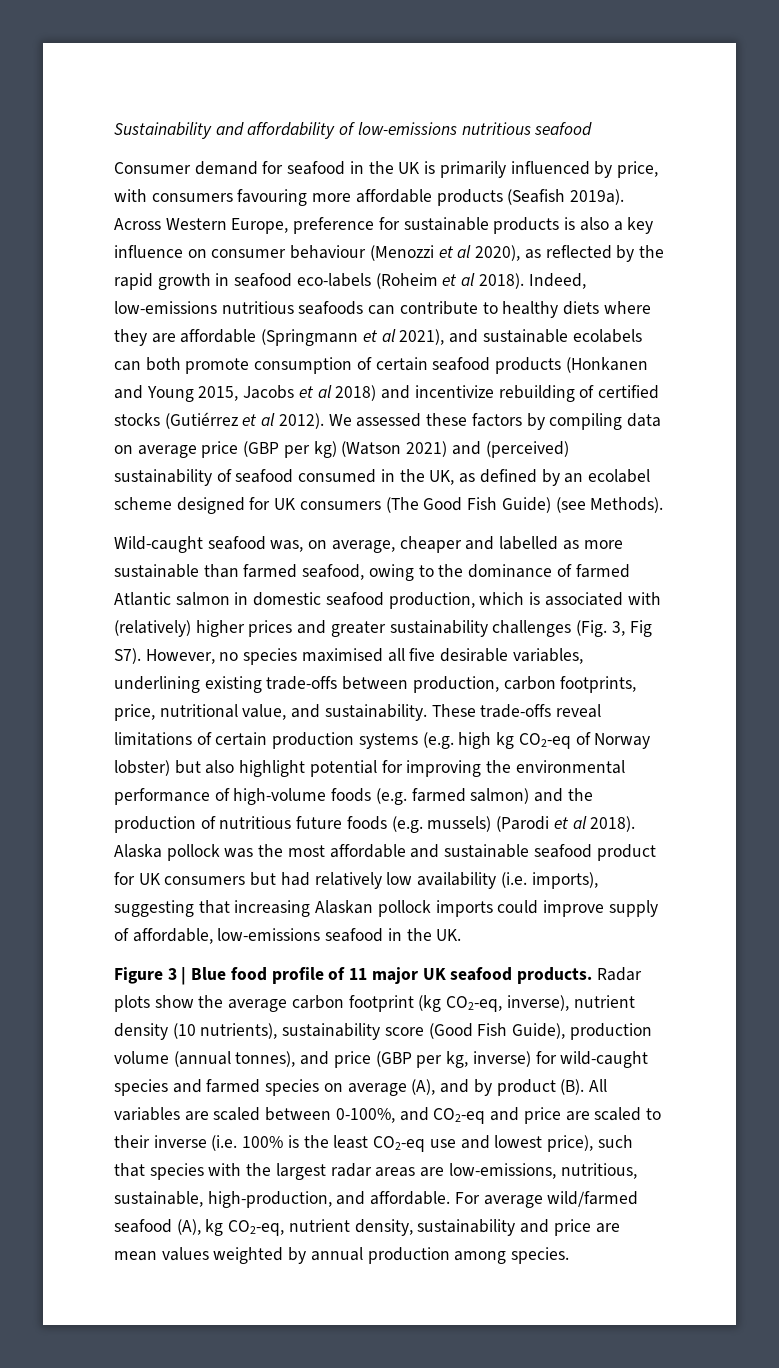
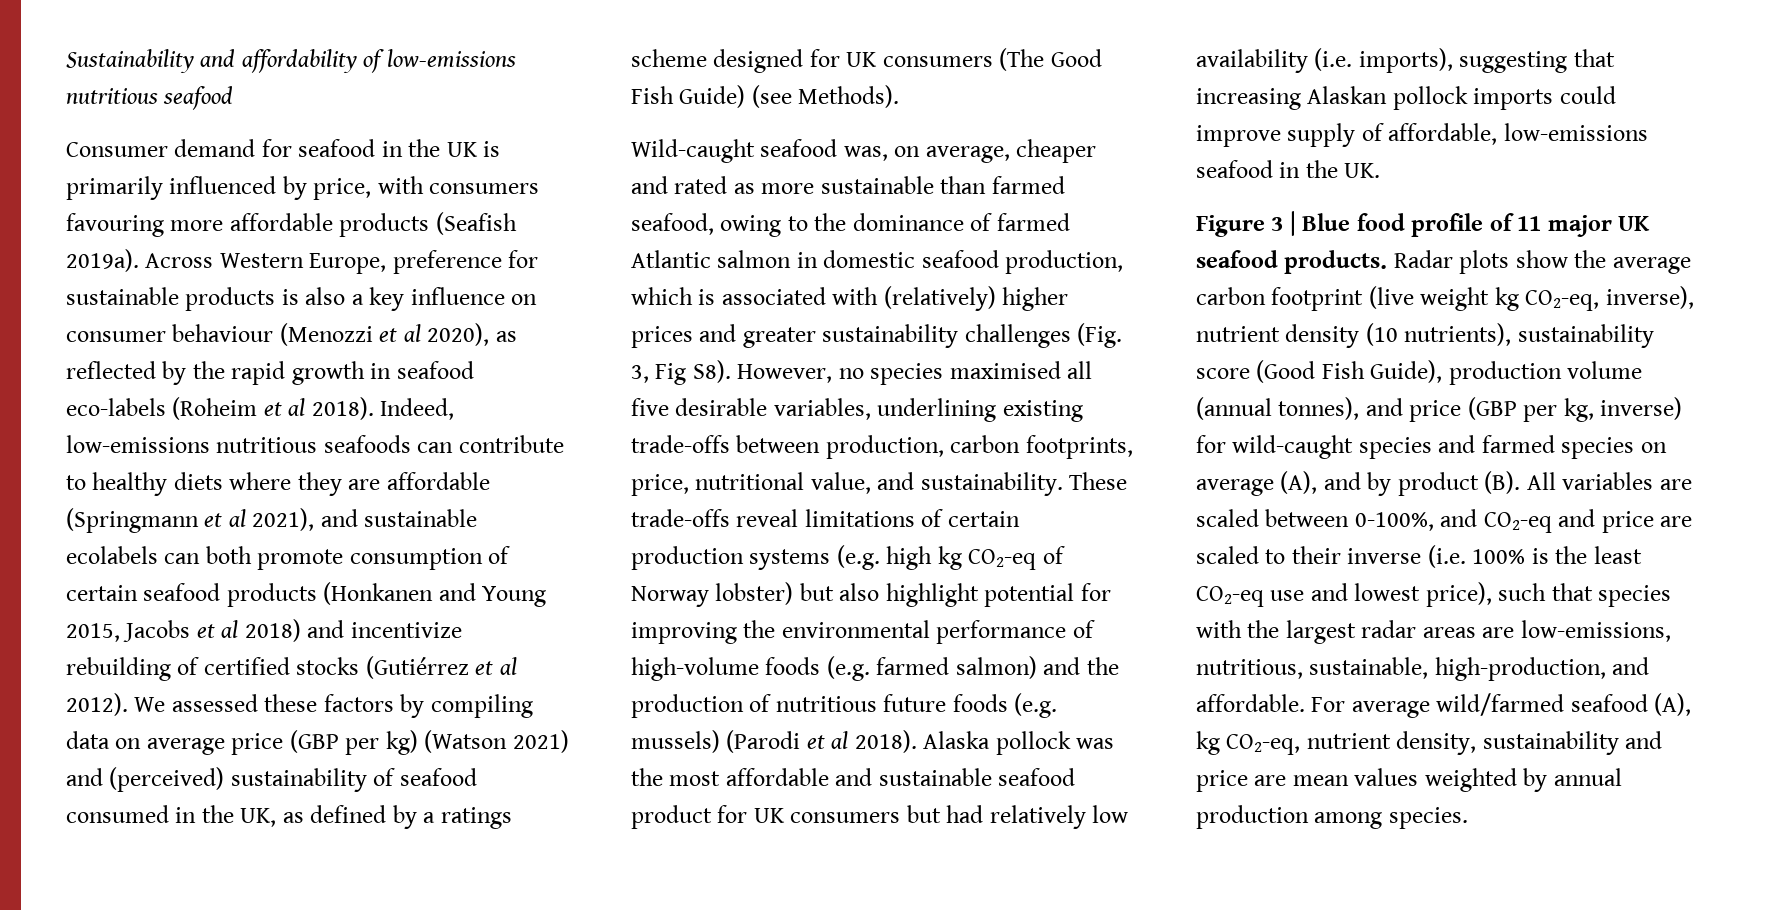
[564,469,650,483] an ecolabel -> [423,807,512,829] a ratings
[499,536,559,550] labelled -> [674,176,728,194] rated
[114,648,141,664] S7). -> [692,360,731,383] S8).
[418,995,442,1012] (kg -> [1368,286,1519,311] (live weight kg

